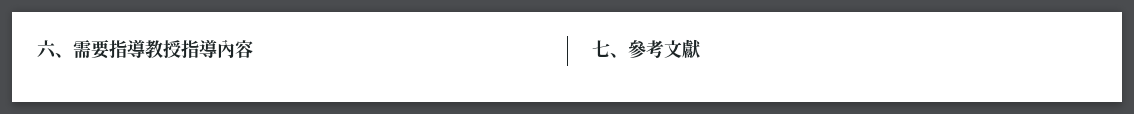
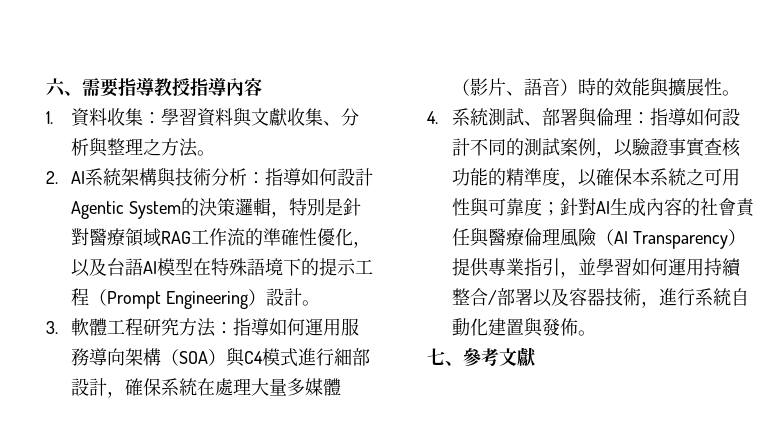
(253, 49) none -> [46,107,360,127] [71,137,216,157] [46,167,374,187] [71,198,361,219] [71,228,372,248] [71,258,374,277] [71,288,320,309] [46,318,360,337] [71,347,371,367] [71,378,342,398] [452,77,741,97] [427,107,741,127] [452,138,742,158] [452,168,741,188] [452,197,756,217] [452,227,746,249] [452,258,743,278] [452,288,750,308] [452,317,597,337] // 1.資料收集：學習資料與文獻收集、分析與整理之方法。 // 2. AI系統架構與技術分析：指導如何設計Agentic System的決策邏輯，特別是針對醫療領域RAG工作流的準確性優化，以及台語AI模型在特殊語境下的提示工程（Prompt Engineering）設計。 // 3.軟體工程研究方法：指導如何運用服務導向架構（SOA）與C4模式進行細部設計，確保系統在處理大量多媒體（影片、語音）時的效能與擴展性。 // 4.系統測試、部署與倫理：指導如何設計不同的測試案例，以驗證事實查核功能的精準度，以確保本系統之可用性與可靠度；針對AI生成內容的社會責任與醫療倫理風險（AI Transparency）提供專業指引，並學習如何運用持續整合/部署以及容器技術，進行系統自動化建置與發佈。

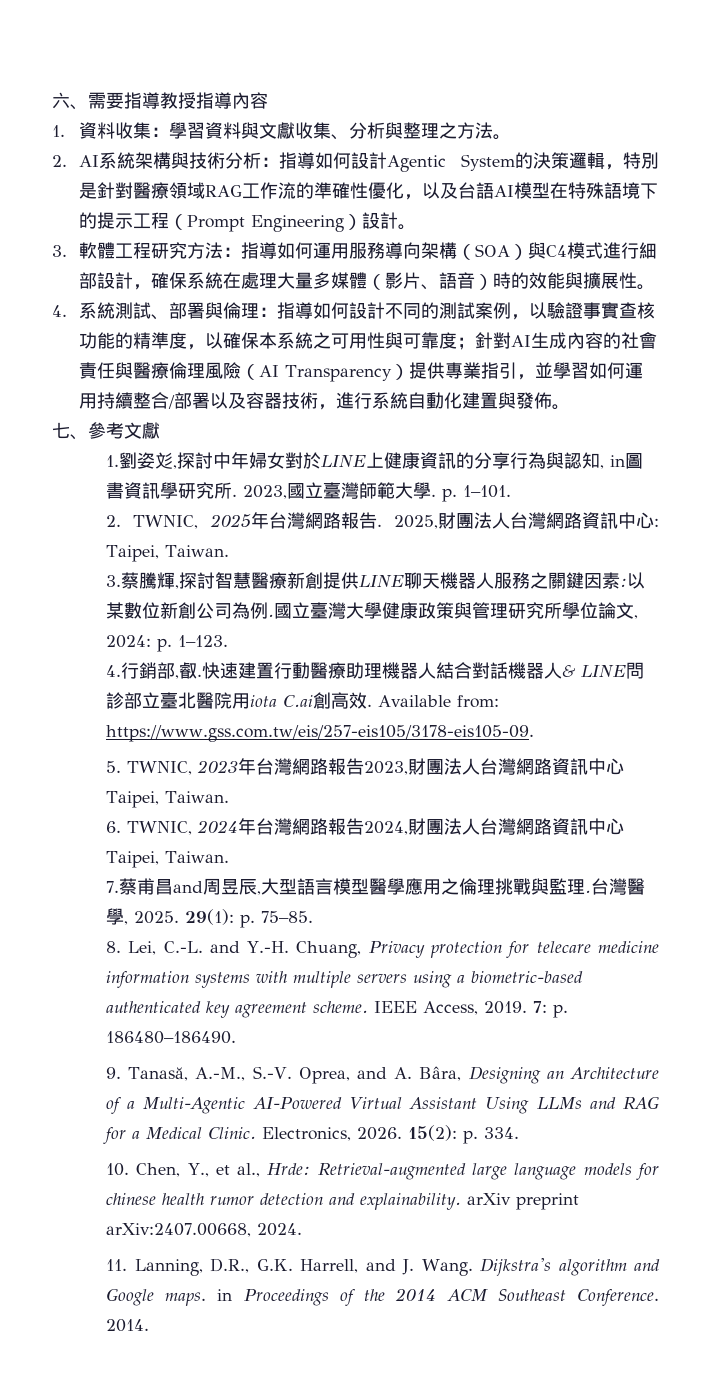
(536, 356) none -> [105,452,643,469] [105,482,511,502] [105,512,659,529] [105,545,229,562] [105,572,645,589] [105,602,638,619] [105,635,228,652] [105,662,644,679] [105,692,499,709] [105,725,534,742] [105,758,624,775] [105,791,229,808] [105,818,624,835] [105,851,229,868] [105,878,645,895] [105,908,313,928] [105,941,659,958] [105,971,583,988] [105,1001,568,1018] [105,1031,236,1044] [105,1066,660,1084] [105,1096,659,1114] [102,1125,519,1144] [105,1163,659,1180] [105,1193,579,1210] [105,1223,302,1237] [105,1258,661,1276] [105,1288,660,1306] [105,1319,149,1332] // 1.劉姿彣,探討中年婦女對於LINE上健康資訊的分享行為與認知, in圖書資訊學研究所. 2023,國立臺灣師範大學. p. 1–101. // 2. TWNIC, 2025年台灣網路報告. 2025,財團法人台灣網路資訊中心: Taipei, Taiwan. // 3.蔡騰輝,探討智慧醫療新創提供LINE聊天機器人服務之關鍵因素:以某數位新創公司為例.國立臺灣大學健康政策與管理研究所學位論文, 2024: p. 1–123. // 4.行銷部,叡.快速建置行動醫療助理機器人結合對話機器人& LINE問診部立臺北醫院用iota C.ai創高效. Available from: https://www.gss.com.tw/eis/257-eis105/3178-eis105-09. // 5. TWNIC, 2023年台灣網路報告2023,財團法人台灣網路資訊中心Taipei, Taiwan. // 6. TWNIC, 2024年台灣網路報告2024,財團法人台灣網路資訊中心Taipei, Taiwan. // 7.蔡甫昌and周昱辰,大型語言模型醫學應用之倫理挑戰與監理.台灣醫學, 2025. 29(1): p. 75–85. // 8. Lei, C.-L. and Y.-H. Chuang, Privacy protection for telecare medicine information systems with multiple servers using a biometric-based authenticated key agreement scheme. IEEE Access, 2019. 7: p. 186480–186490. // 9. Tanasă, A.-M., S.-V. Oprea, and A. Bâra, Designing an Architecture of a Multi-Agentic AI-Powered Virtual Assistant Using LLMs and RAG for a Medical Clinic. Electronics, 2026. 15(2): p. 334. // 10. Chen, Y., et al., Hrde: Retrieval-augmented large language models for chinese health rumor detection and explainability. arXiv preprint arXiv:2407.00668, 2024. // 11. Lanning, D.R., G.K. Harrell, and J. Wang. Dijkstra's algorithm and Google maps. in Proceedings of the 2014 ACM Southeast Conference. 2014.

